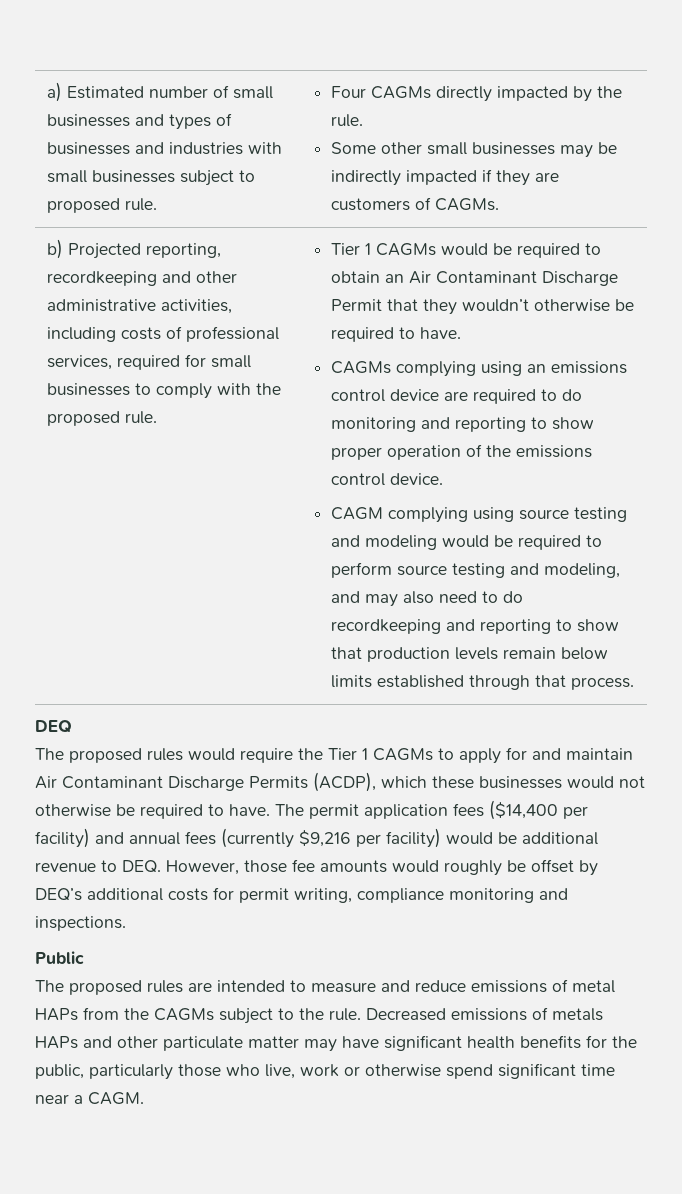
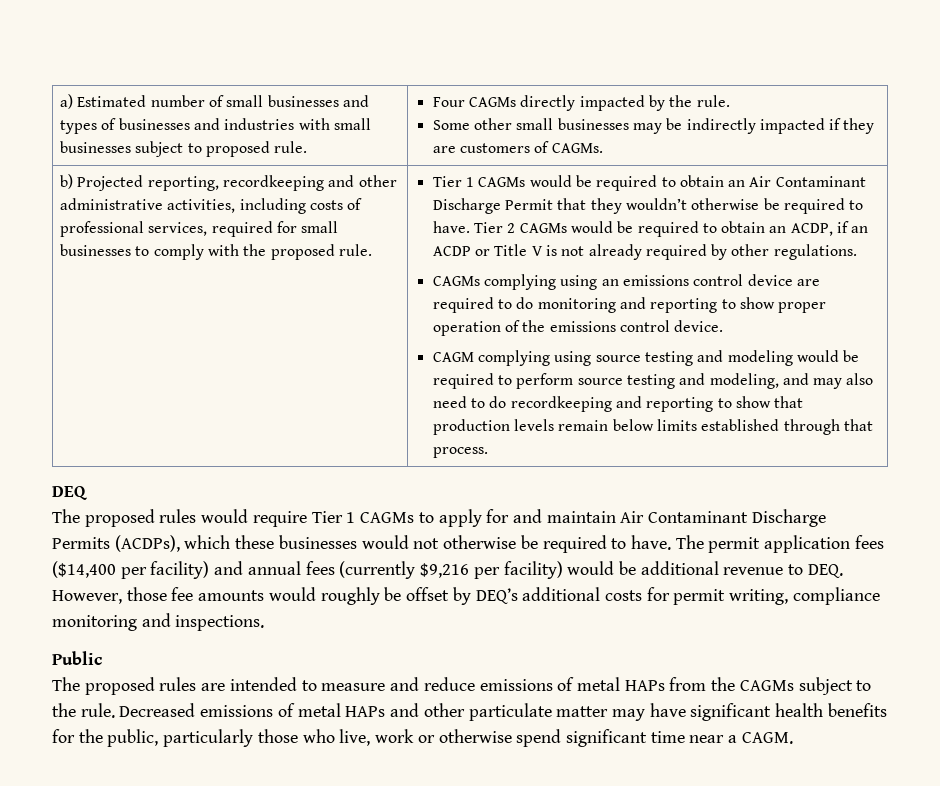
(461, 333) none -> [473,221,869,237] [432,244,857,260] Tier 2 CAGMs would be required to obtain an ACDP, if an ACDP or Title V is not already required by other regulations.
[298,748,323,760] the -> (307, 519) none
[313,772,376,792] (ACDP), -> [114,535,180,552] (ACDPs),
[552,1008,603,1021] metals -> [297,703,341,717] metal

